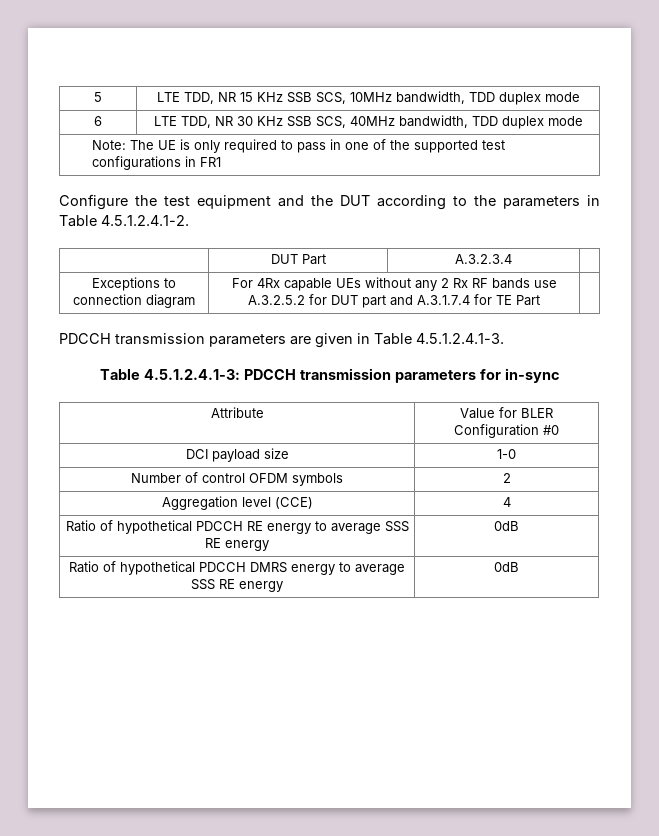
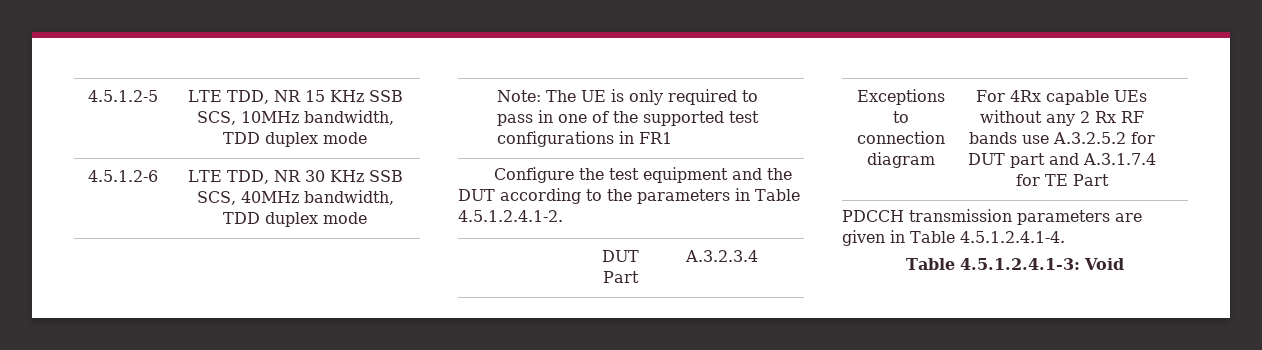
[94,92,102,102] 5 -> [87,90,158,102] 4.5.1.2-5
[94,116,102,126] 6 -> [87,170,158,182] 4.5.1.2-6
[416,333,504,344] 4.5.1.2.4.1-3. -> [959,231,1065,243] 4.5.1.2.4.1-4.
[243,368,560,383] [210,407,264,418] [460,407,553,419] [454,424,559,438] [185,448,289,462] [497,449,516,459] [131,472,343,486] [502,473,511,483] [161,496,313,510] [502,497,511,507] [65,520,409,534] [205,538,269,551] [494,521,519,531] [69,561,405,575] [191,579,283,592] [494,562,519,572] PDCCH transmission parameters for in-sync // Attribute | Value for BLER Configuration #0 // DCI payload size | 1-0 // Number of control OFDM symbols | 2 // Aggregation level (CCE) | 4 // Ratio of hypothetical PDCCH RE energy to average SSS RE energy | 0dB // Ratio of hypothetical PDCCH DMRS energy to average SSS RE energy | 0dB -> [1083,258,1125,270] Void

